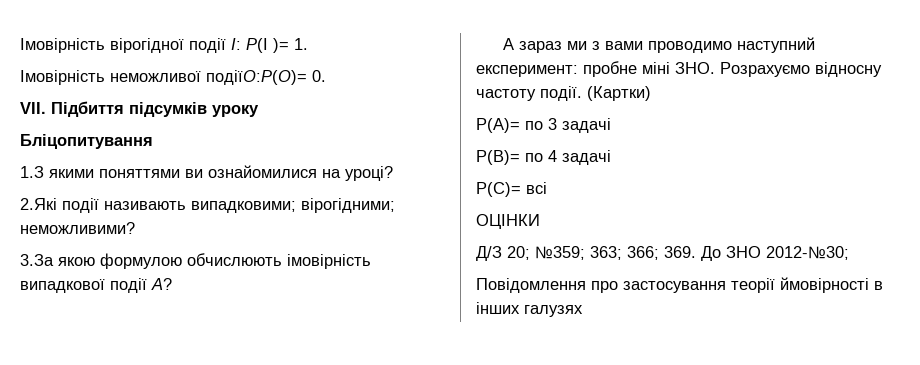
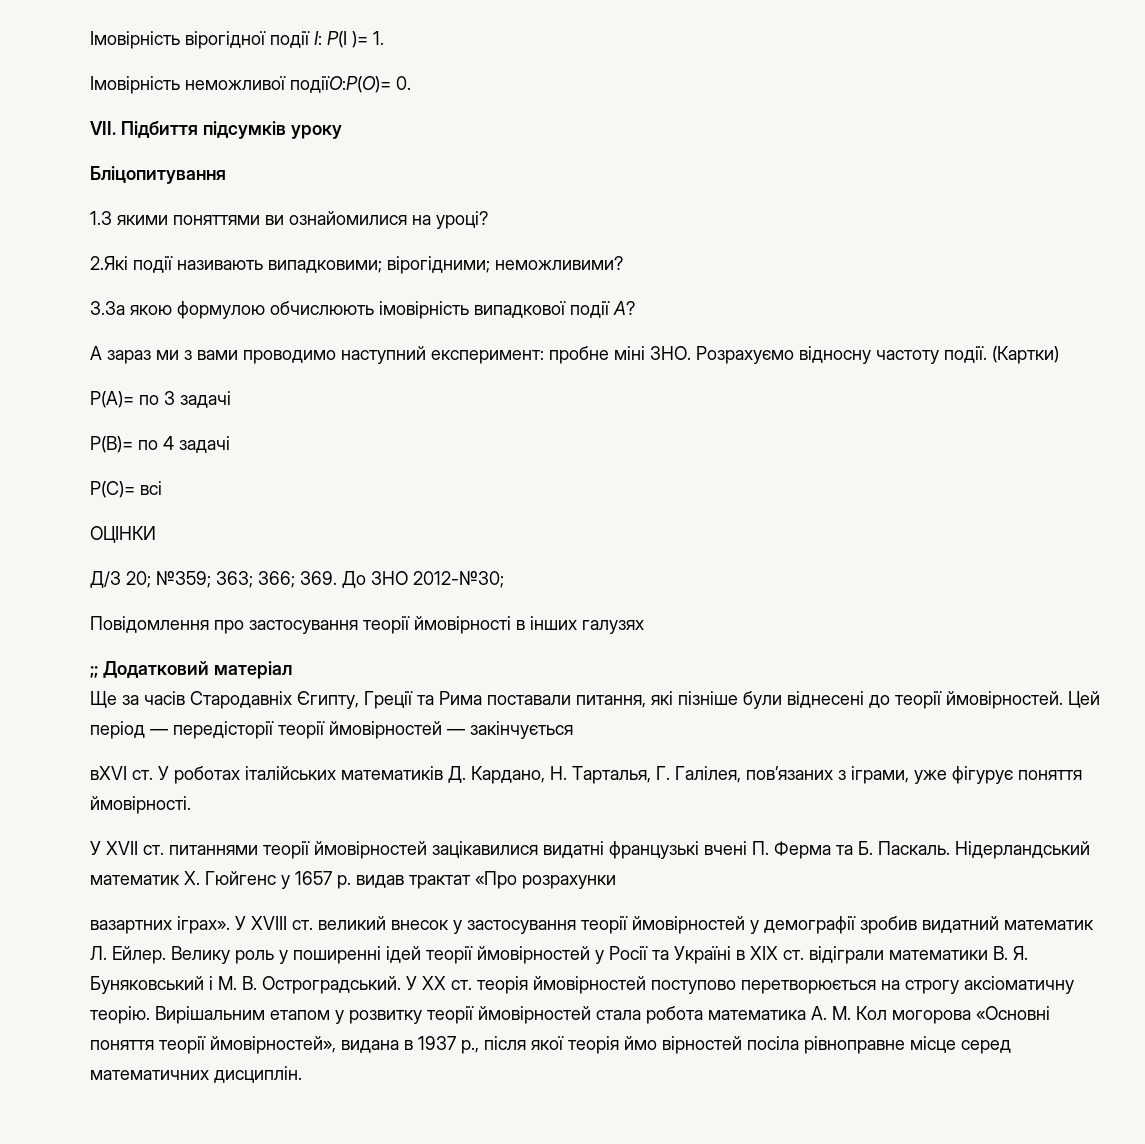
(583, 311) none -> [90,661,292,679] [90,691,1100,709] [90,721,573,739] [90,766,1082,784] [90,796,191,814] [90,841,1090,859] [90,871,616,889] [90,916,1094,934] [90,946,1028,964] [90,976,1074,994] [90,1006,1050,1024] [90,1036,1011,1054] [90,1066,302,1083] // ;; Додатковий матеріал // Ще за часів Стародавніх Єгипту, Греції та Рима поставали питання, які пізніше були віднесені до теорії ймовірностей. Цей період — передісторії теорії ймовірностей — закінчується // вXVI ст. У роботах італійських математиків Д. Кардано, Н. Тарталья, Г. Галілея, пов’язаних з іграми, уже фігурує поняття ймовірності. // У XVII ст. питаннями теорії ймовірностей зацікавилися видатні французькі вчені П. Ферма та Б. Паскаль. Нідерландський математик Х. Гюйгенс у 1657 р. видав трактат «Про розрахунки // вазартних іграх». У XVIII ст. великий внесок у застосування теорії ймовірностей у демографії зробив видатний математик Л. Ейлер. Велику роль у поширенні ідей теорії ймовірностей у Росії та Україні в XIX ст. відіграли математики В. Я. Буняковський і М. В. Остроградський. У XX ст. теорія ймовірностей поступово перетворюється на строгу аксіоматичну теорію. Вирішальним етапом у розвитку теорії ймовірностей стала робота математика А. М. Кол могорова «Основні поняття теорії ймовірностей», видана в 1937 р., після якої теорія ймо вірностей посіла рівноправне місце серед математичних дисциплін.

